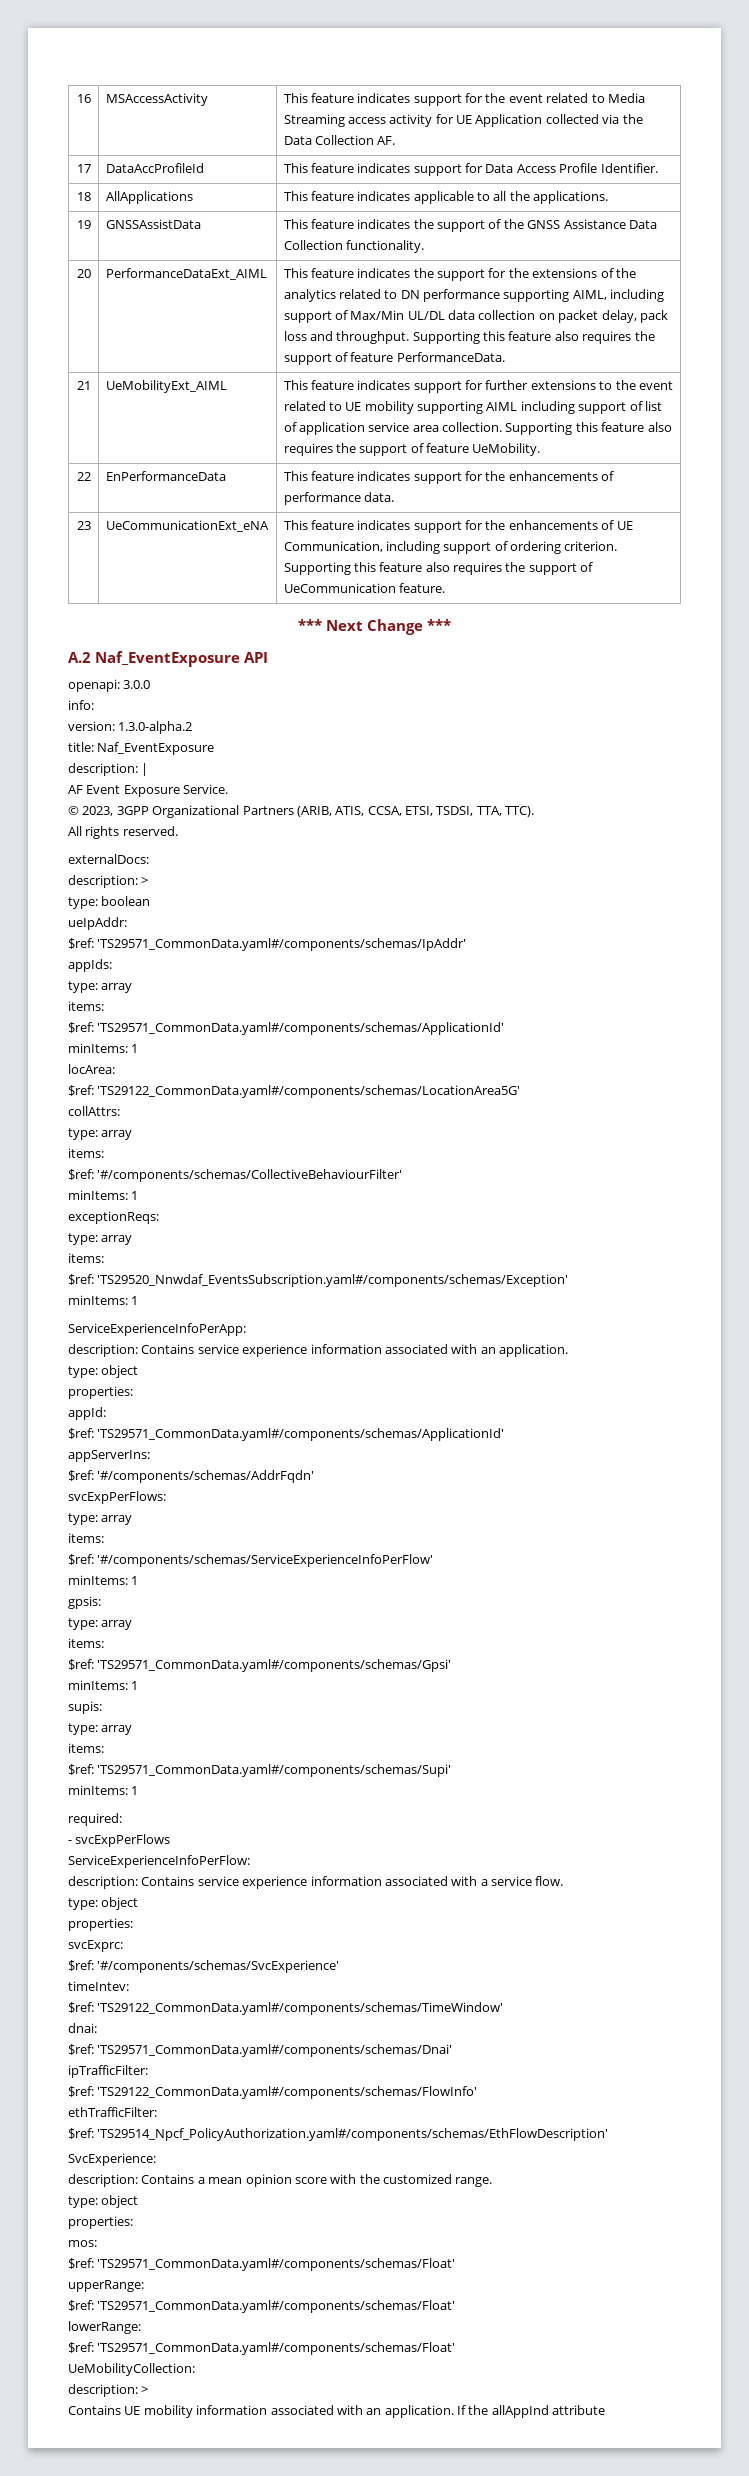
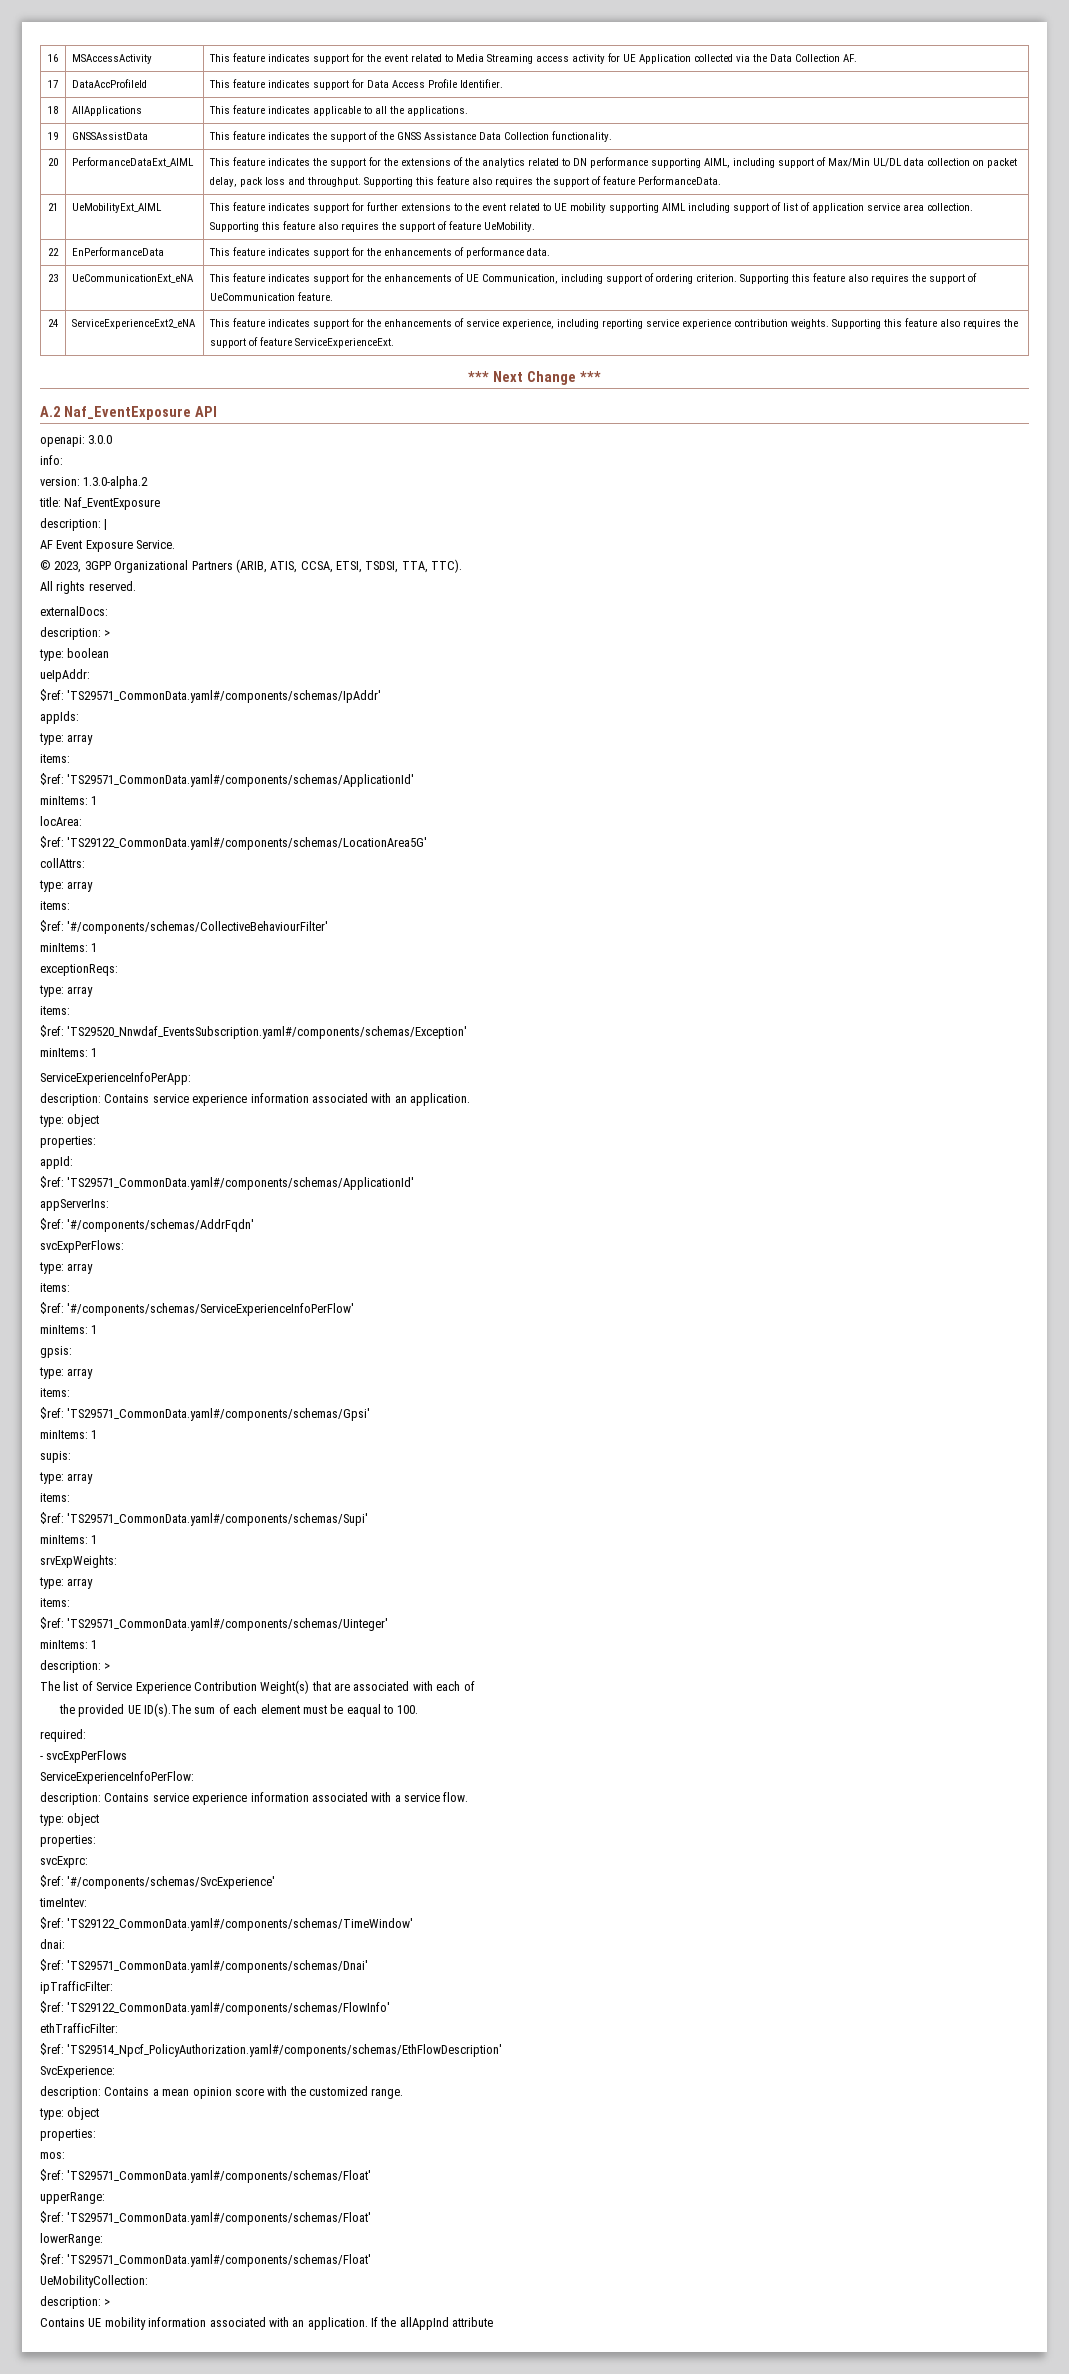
(445, 588) none -> [48,319,58,327] [72,319,197,329] [209,318,1019,329] [210,337,395,348] // 24 | ServiceExperienceExt2_eNA | This feature indicates support for the enhancements of service experience, including reporting service experience contribution weights. Supporting this feature also requires the support of feature ServiceExperienceExt.
(139, 1790) none -> [40,1555,117,1568] [39,1577,94,1589] [40,1598,70,1607] [40,1617,389,1631] [40,1640,98,1649] [40,1660,111,1673] [40,1680,475,1694] [58,1703,419,1717] // srvExpWeights: // type: array // items: // $ref: 'TS29571_CommonData.yaml#/components/schemas/Uinteger' // minItems: 1 // description: > // The list of Service Experience Contribution Weight(s) that are associated with each of // the provided UE ID(s).The sum of each element must be eaqual to 100.

